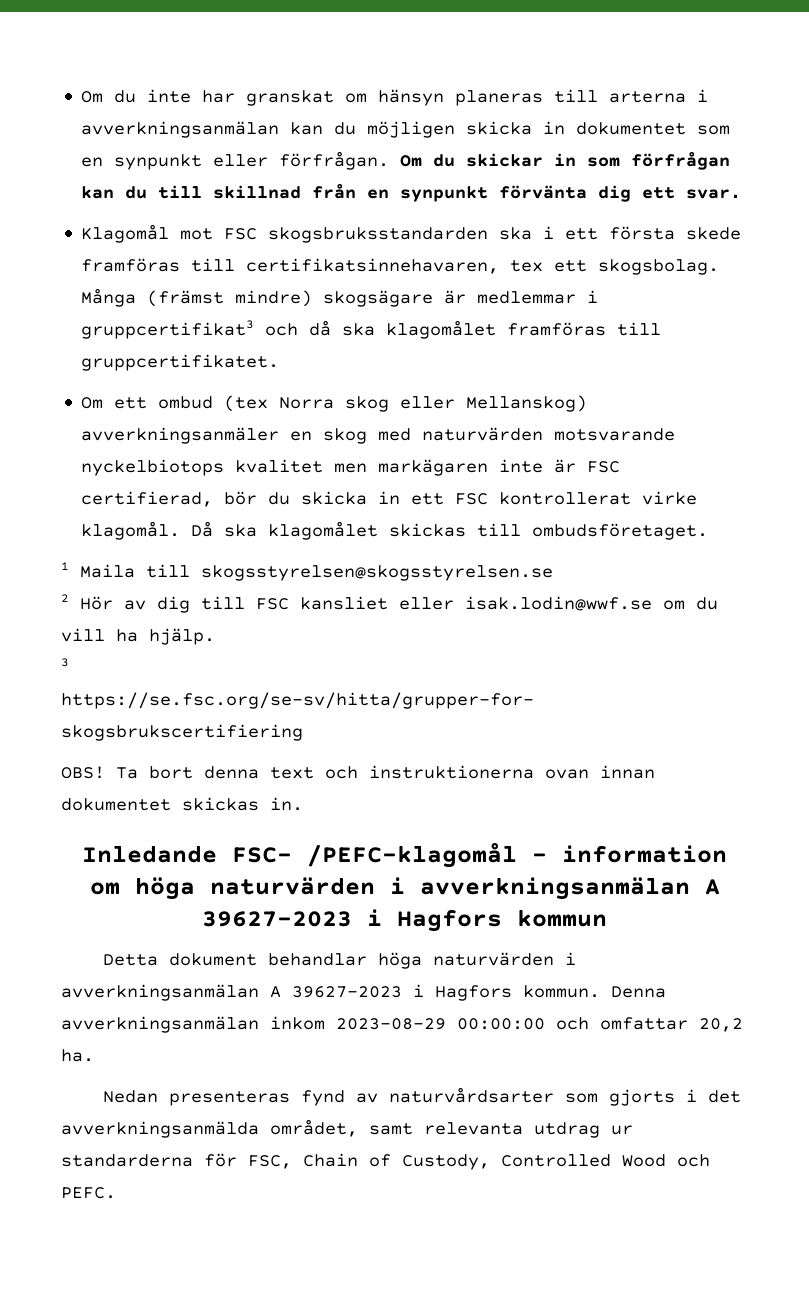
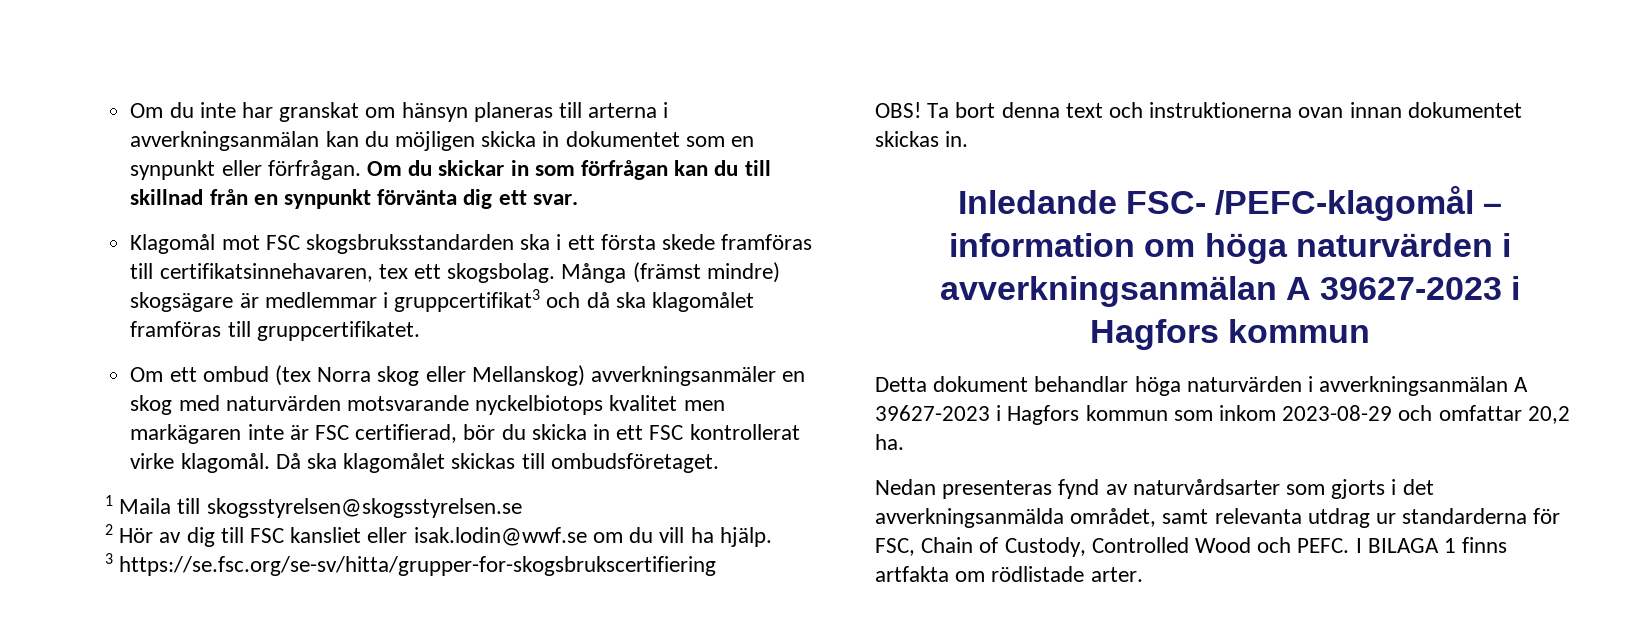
[523,985,666,998] [61,1016,259,1033] kommun. Denna avverkningsanmälan -> [1085,405,1213,421] kommun som
[457,1018,545,1030] 00:00:00 -> (1393, 413) none
(116, 1193) none -> [1355,537,1508,553] [875,566,1143,582] I BILAGA 1 finns artfakta om rödlistade arter.

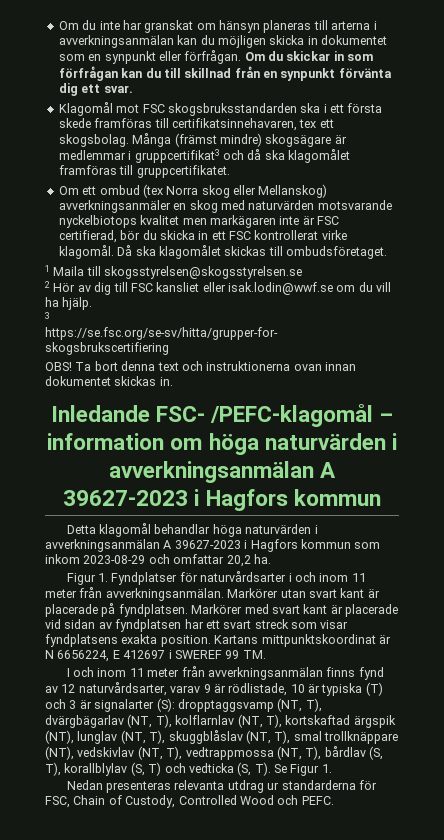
[933,376,1029,392] dokument -> [99,523,152,537] klagomål
[875,479,1434,499] [875,508,1209,528] Nedan presenteras fynd av naturvårdsarter som gjorts i det avverkningsanmälda området, samt -> [66,571,366,585] [45,587,380,601] [45,603,398,617] [45,619,349,632] [45,634,391,647] [45,650,266,662] [66,666,384,680] [45,682,383,696] [45,698,322,712] [45,714,396,728] [45,730,398,744] [45,746,383,760] [45,762,332,776] [66,780,172,793] Figur 1. Fyndplatser för naturvårdsarter i och inom 11 meter från avverkningsanmälan. Markörer utan svart kant är placerade på fyndplatsen. Markörer med svart kant är placerade vid sidan av fyndplatsen har ett svart streck som visar fyndplatsens exakta position. Kartans mittpunktskoordinat är N 6656224, E 412697 i SWEREF 99 TM. // I och inom 11 meter från avverkningsanmälan finns fynd av 12 naturvårdsarter, varav 9 är rödlistade, 10 är typiska (T) och 3 är signalarter (S): dropptaggsvamp (NT, T), dvärgbägarlav (NT, T), kolflarnlav (NT, T), kortskaftad ärgspik (NT), lunglav (NT, T), skuggblåslav (NT, T), smal trollknäppare (NT), vedskivlav (NT, T), vedtrappmossa (NT, T), bårdlav (S, T), korallblylav (S, T) och vedticka (S, T). Se Figur 1. // Nedan presenteras
[1355,537,1508,553] [875,566,1143,582] I BILAGA 1 finns artfakta om rödlistade arter. -> (334, 800) none

